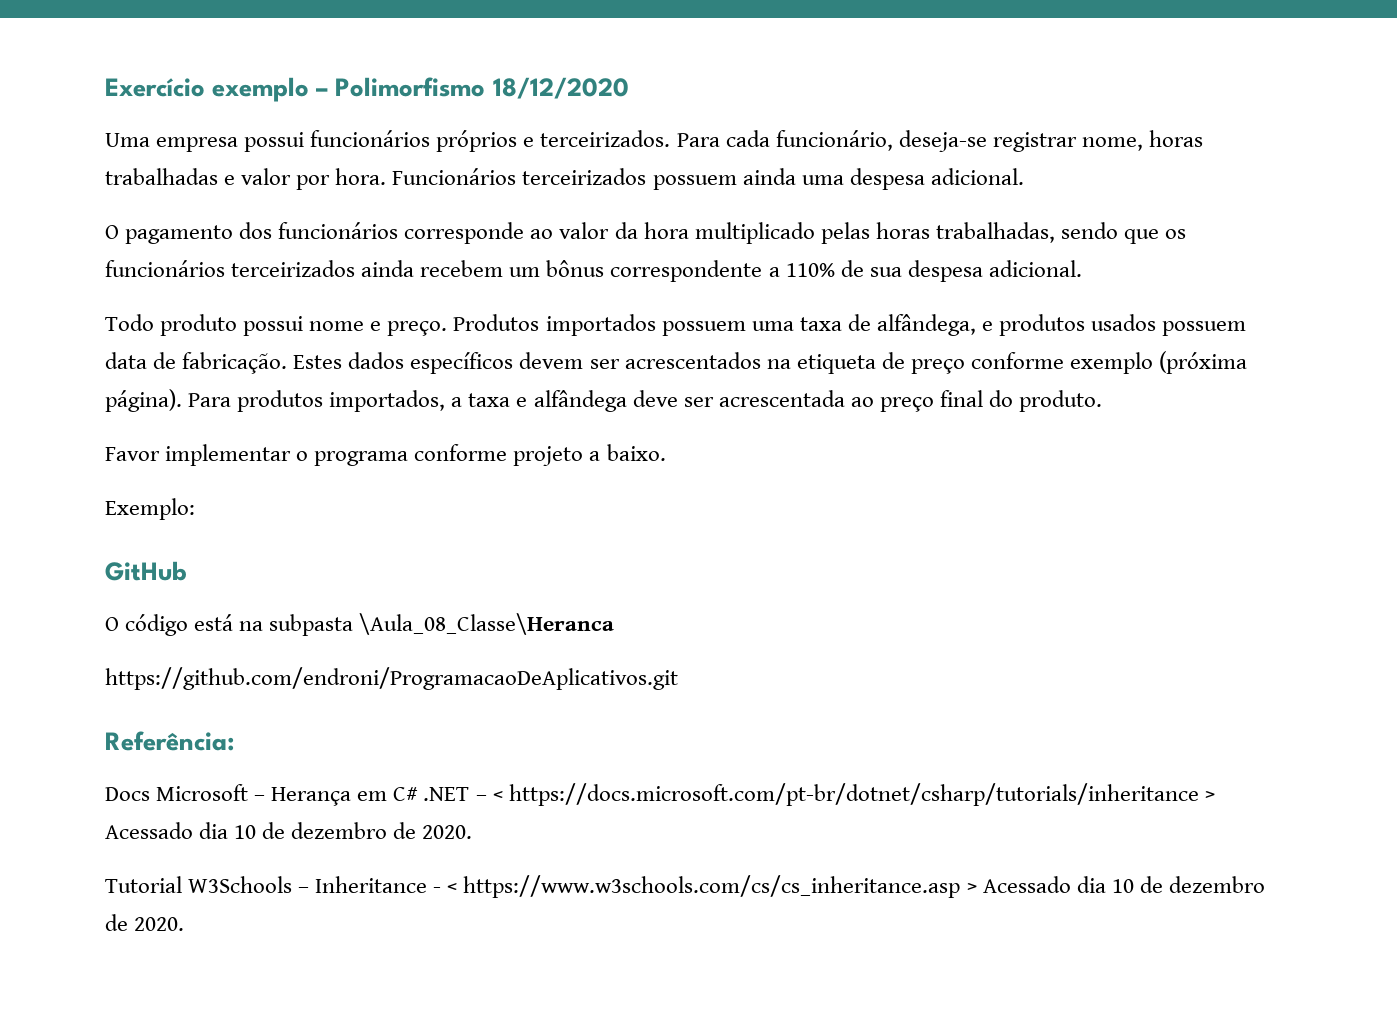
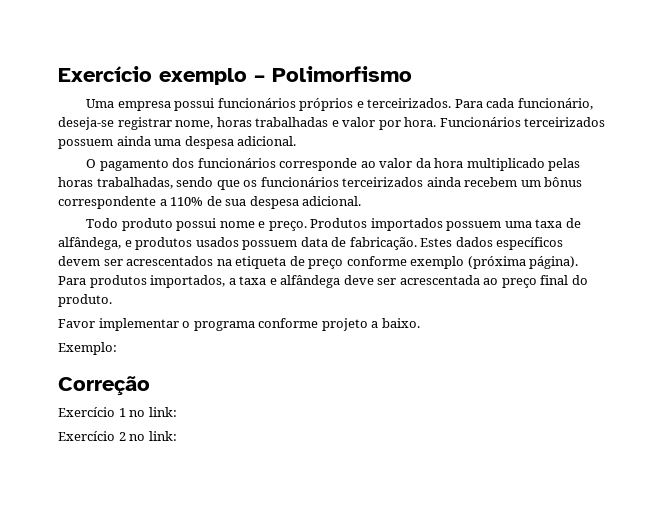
[492,77,629,99] 18/12/2020 -> (412, 74) none
[105,561,187,581] [105,613,615,636] [105,667,678,690] [105,731,235,751] [105,783,1215,806] [105,822,473,839] [105,875,1265,898] [105,914,185,931] GitHub // O código está na subpasta \Aula_08_Classe\Heranca // https://github.com/endroni/ProgramacaoDeAplicativos.git // Referência: // Docs Microsoft – Herança em C# .NET – < https://docs.microsoft.com/pt-br/dotnet/csharp/tutorials/inheritance > Acessado dia 10 de dezembro de 2020. // Tutorial W3Schools – Inheritance - < https://www.w3schools.com/cs/cs_inheritance.asp > Acessado dia 10 de dezembro de 2020. -> [58,376,150,396] [58,407,177,417] [58,431,177,441] Correção // Exercício 1 no link: // Exercício 2 no link:

